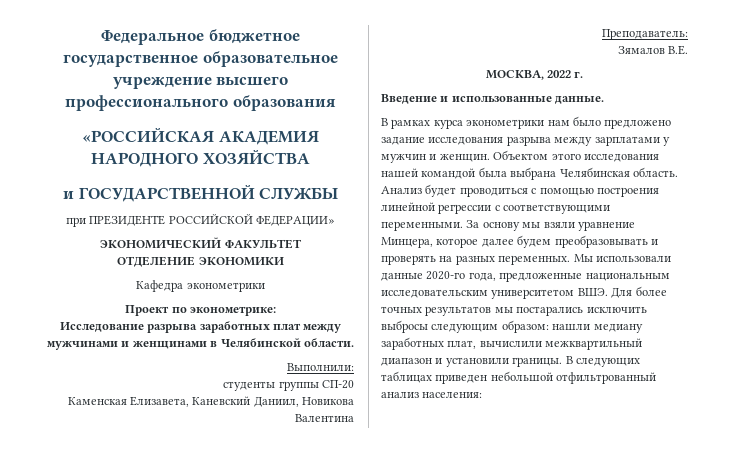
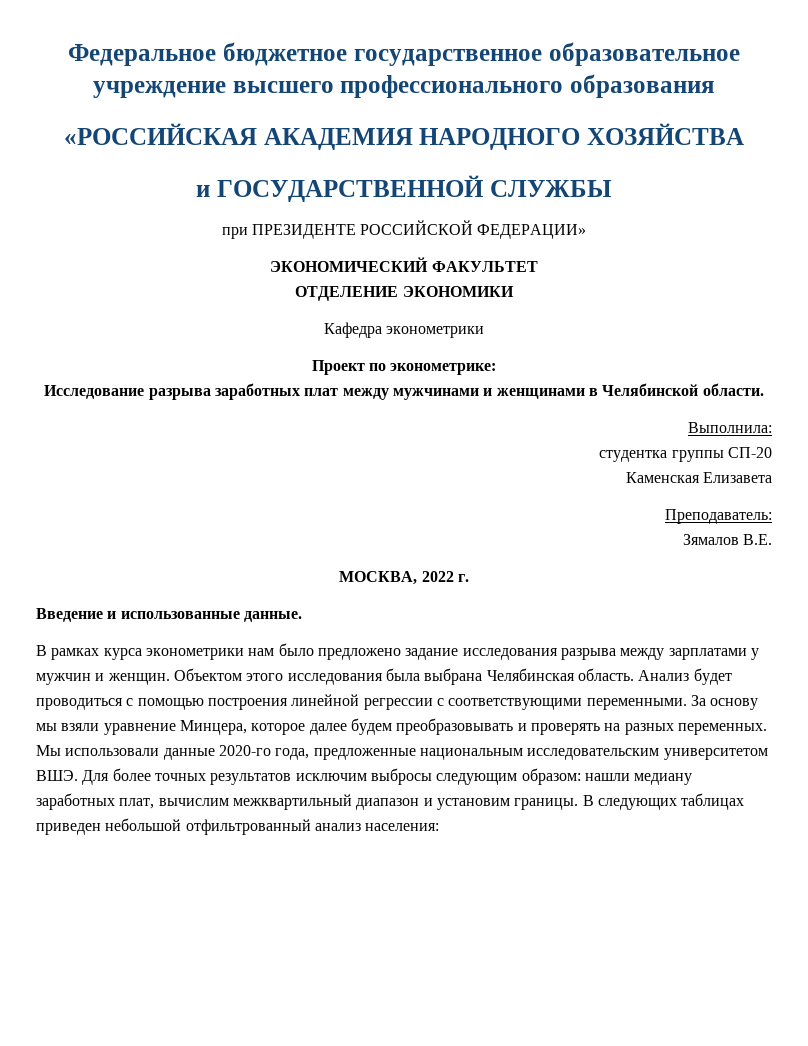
[287,363,354,371] [223,381,276,391] Выполнили: // студенты -> [688,422,772,433] [599,450,668,462] Выполнила: // студентка
[129,396,354,407] [295,414,354,422] Елизавета, Каневский Даниил, Новикова Валентина -> [703,472,773,483] Елизавета
[381,168,476,179] нашей командой -> (383, 679) none
[494,306,647,316] мы постарались исключить -> [295,773,367,781] исключим
[479,341,542,347] вычислили -> [158,798,229,806] вычислим
[445,357,509,367] установили -> [436,798,510,810] установим

